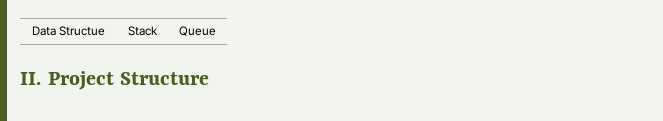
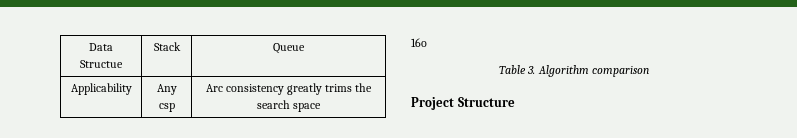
[20,72,41,85] // II. -> [70,83,132,95] [156,84,177,95] [158,103,175,112] [205,83,373,95] [256,100,322,112] [411,38,427,47] [499,65,649,77] // Applicability | Any csp | Arc consistency greatly trims the search space // 16o // Table 3. Algorithm comparison //

